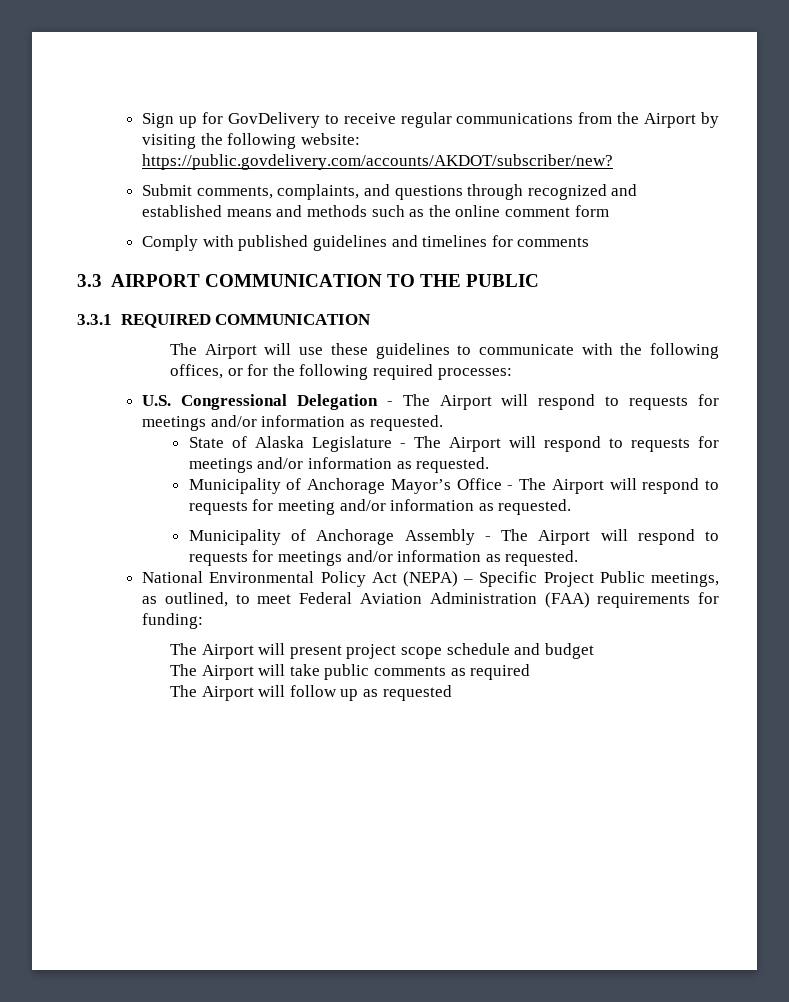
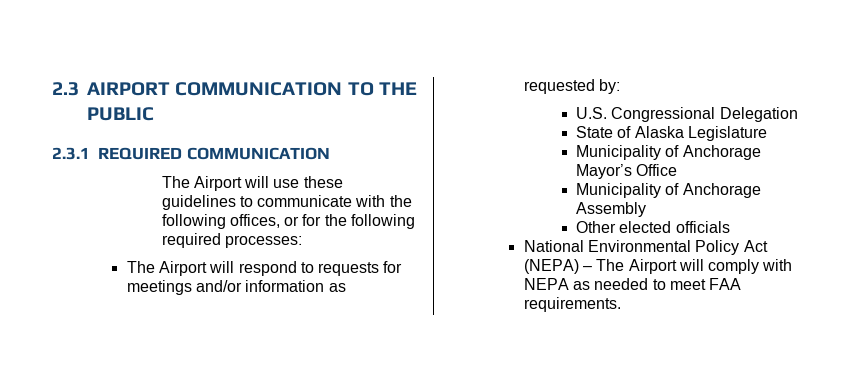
[142,112,719,128] [142,133,360,149] [142,154,614,170] [142,184,638,200] [142,205,609,217] [142,235,590,251] [77,274,102,287] Sign up for GovDelivery to receive regular communications from the Airport by visiting the following website: https://public.govdelivery.com/accounts/AKDOT/subscriber/new? // Submit comments, complaints, and questions through recognized and established means and methods such as the online comment form // Comply with published guidelines and timelines for comments // 3.3 -> [52,82,79,96] 2.3
[77,314,112,325] 3.3.1 -> [52,147,90,160] 2.3.1
[142,394,393,410] U.S. Congressional Delegation - -> (302, 241) none
[369,415,443,431] requested. -> [523,79,620,94] [576,107,798,122] requested by: // U.S. Congressional Delegation
[399,436,720,452] [188,457,490,473] - The Airport will respond to requests for meetings and/or information as requested. -> (768, 133) none
[507,478,720,494] [188,499,572,515] [188,529,720,545] [188,550,579,566] - The Airport will respond to requests for meeting and/or information as requested. // Municipality of Anchorage Assembly - The Airport will respond to requests for meetings and/or information as requested. -> [576,183,761,198] [576,202,647,217] [576,221,730,233] // Municipality of Anchorage Assembly // Other elected officials
[479,571,719,587] [142,592,719,608] [142,613,204,629] [170,643,594,659] [170,664,531,680] [170,685,452,701] Specific Project Public meetings, as outlined, to meet Federal Aviation Administration (FAA) requirements for funding: // The Airport will present project scope schedule and budget // The Airport will take public comments as required // The Airport will follow up as requested -> [596,259,793,274] [523,278,742,290] [523,297,621,312] The Airport will comply with NEPA as needed to meet FAA requirements.

